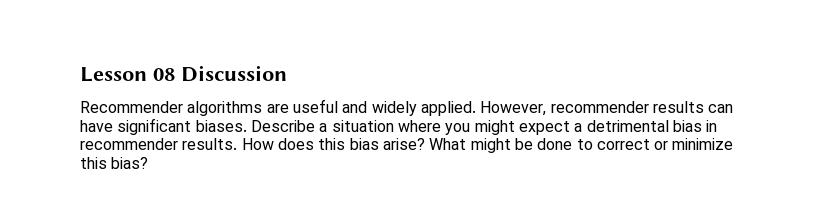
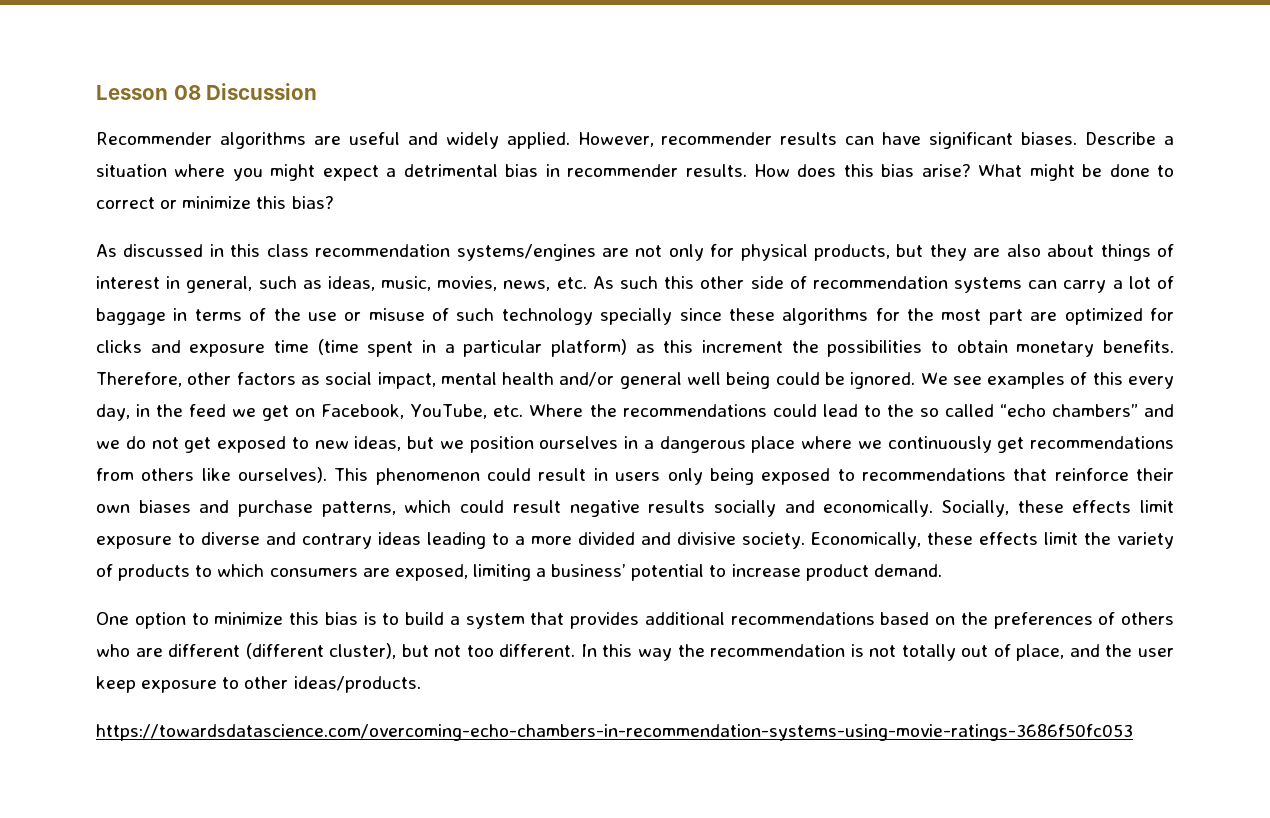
(149, 163) none -> [96,244,1175,261] [96,276,1174,293] [96,308,1175,325] [96,339,1174,357] [96,372,1174,389] [96,404,1174,421] [96,436,1174,453] [96,467,1175,485] [96,500,1174,517] [96,532,1174,549] [96,564,942,581] [96,612,1174,629] [96,643,1174,661] [96,676,421,693] [96,724,1133,741] // As discussed in this class recommendation systems/engines are not only for physical products, but they are also about things of interest in general, such as ideas, music, movies, news, etc. As such this other side of recommendation systems can carry a lot of baggage in terms of the use or misuse of such technology specially since these algorithms for the most part are optimized for clicks and exposure time (time spent in a particular platform) as this increment the possibilities to obtain monetary benefits. Therefore, other factors as social impact, mental health and/or general well being could be ignored. We see examples of this every day, in the feed we get on Facebook, YouTube, etc. Where the recommendations could lead to the so called “echo chambers” and we do not get exposed to new ideas, but we position ourselves in a dangerous place where we continuously get recommendations from others like ourselves). This phenomenon could result in users only being exposed to recommendations that reinforce their own biases and purchase patterns, which could result negative results socially and economically. Socially, these effects limit exposure to diverse and contrary ideas leading to a more divided and divisive society. Economically, these effects limit the variety of products to which consumers are exposed, limiting a business’ potential to increase product demand. // One option to minimize this bias is to build a system that provides additional recommendations based on the preferences of others who are different (different cluster), but not too different. In this way the recommendation is not totally out of place, and the user keep exposure to other ideas/products. // https://towardsdatascience.com/overcoming-echo-chambers-in-recommendation-systems-using-movie-ratings-3686f50fc053

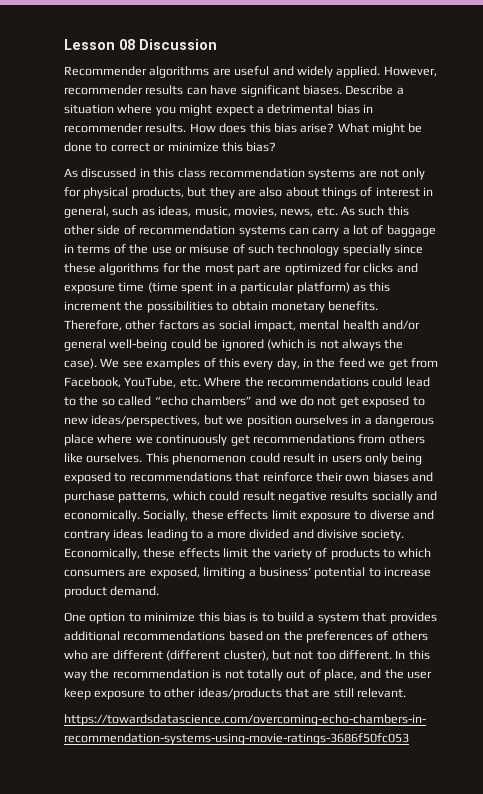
[456,244,596,261] systems/engines -> [308,169,356,180] systems
[687,372,916,389] well being could be ignored. -> [109,339,404,351] [64,358,97,369] well-being could be ignored (which is not always the case).
[295,408,316,417] on -> [410,358,438,368] from
[354,436,402,451] ideas, -> [91,415,201,427] ideas/perspectives,
[238,467,328,483] ourselves). -> [86,453,143,463] ourselves.
[293,676,421,693] ideas/products. -> [197,688,406,700] ideas/products that are still relevant.

